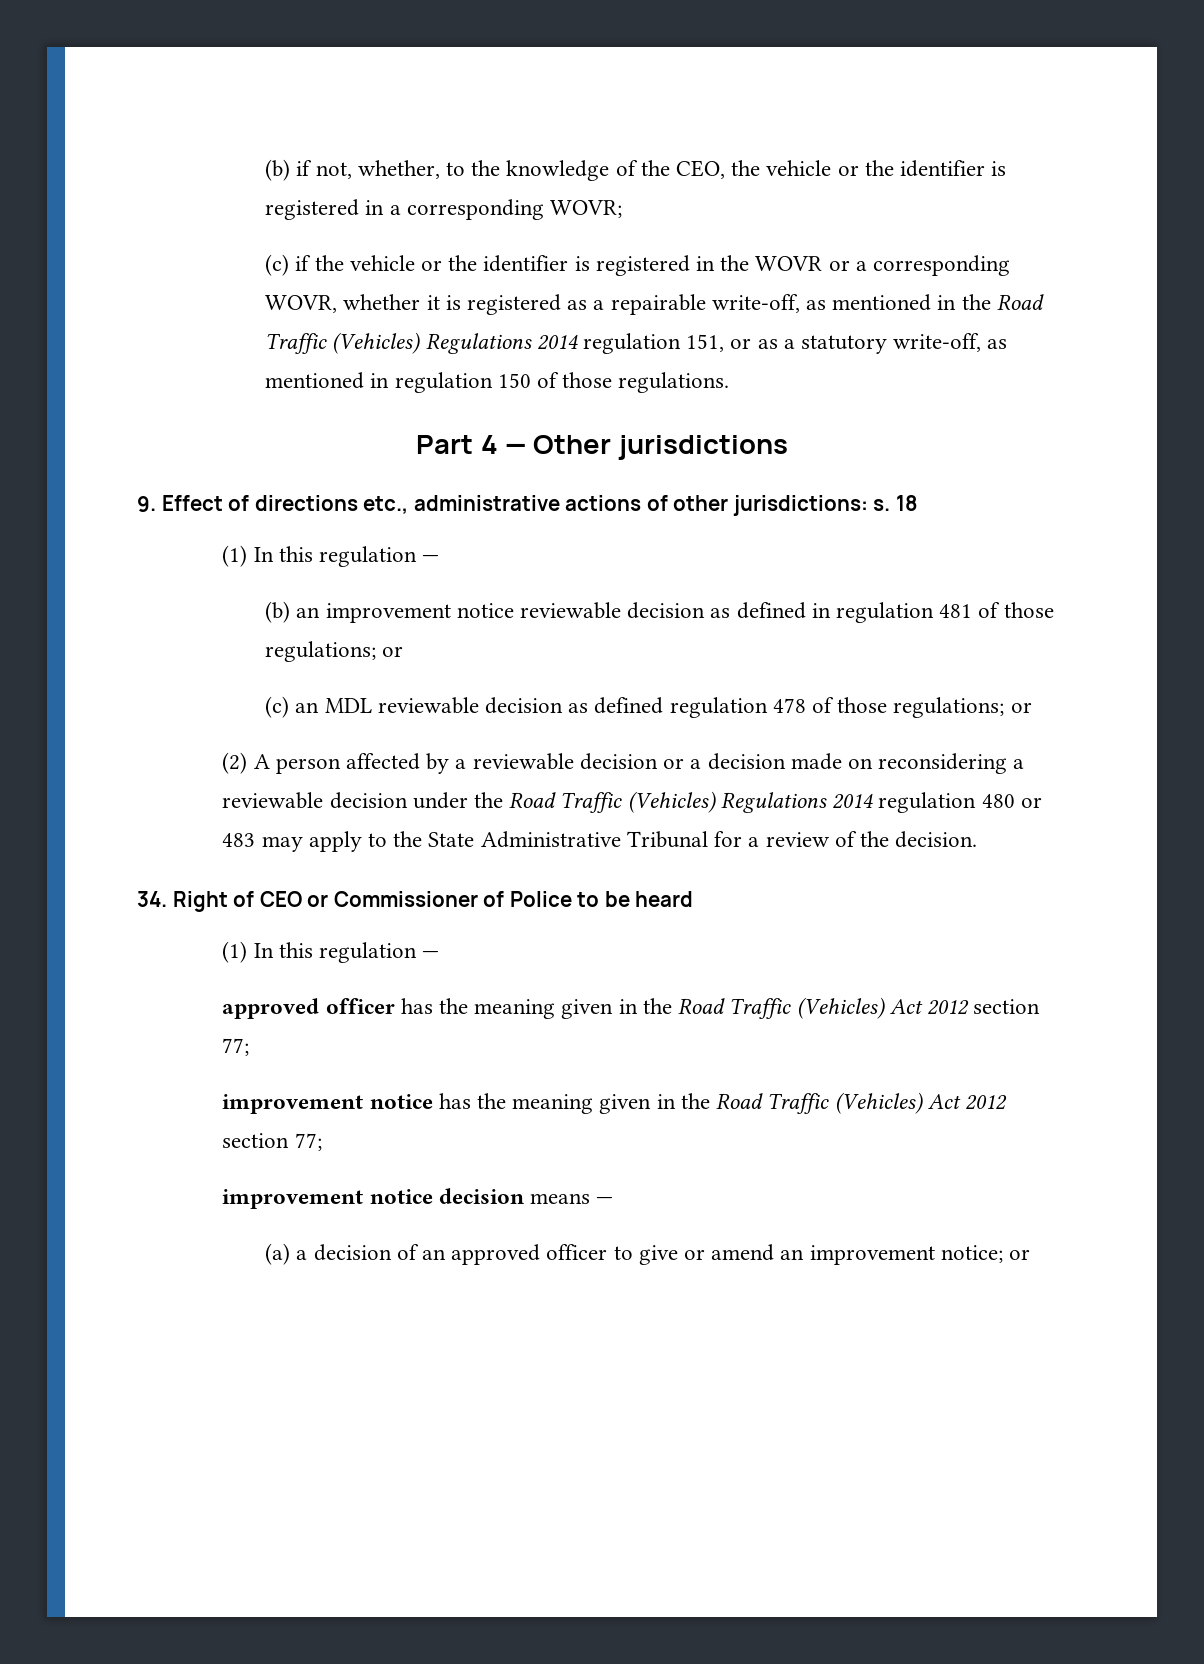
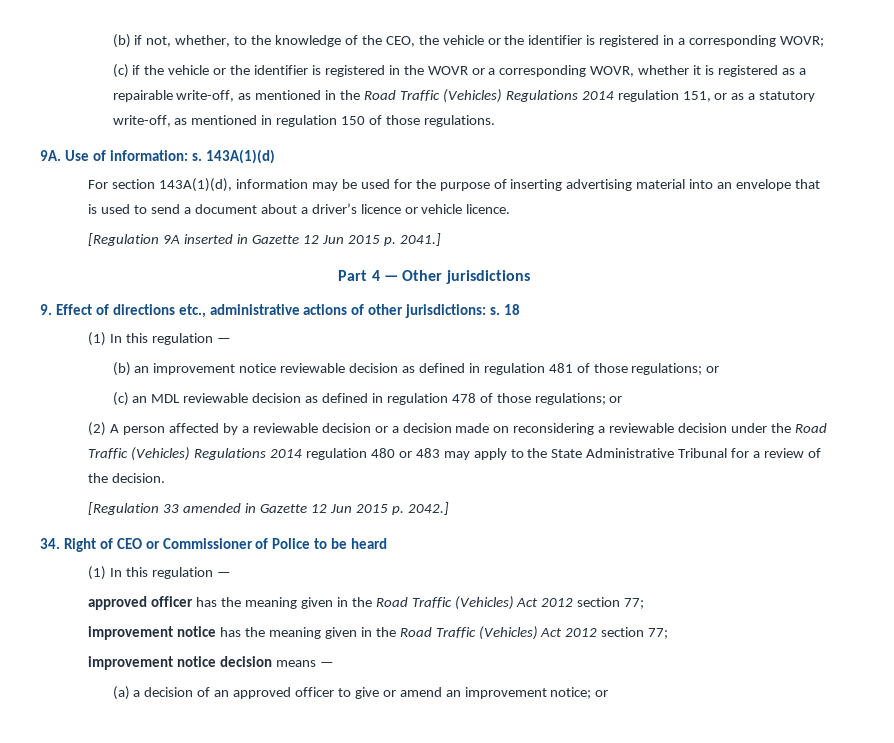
(730, 382) none -> [40,149,275,164] [88,178,820,192] [88,203,511,214] [88,233,441,246] // 9A. Use of information: s. 143A(1)(d) // For section 143A(1)(d), information may be used for the purpose of inserting advertising material into an envelope that is used to send a document about a driver’s licence or vehicle licence. // [Regulation 9A inserted in Gazette 12 Jun 2015 p. 2041.]
(664, 705) none -> [371,393,383,403] in
(978, 839) none -> [88,502,449,515] // [Regulation 33 amended in Gazette 12 Jun 2015 p. 2042.]

